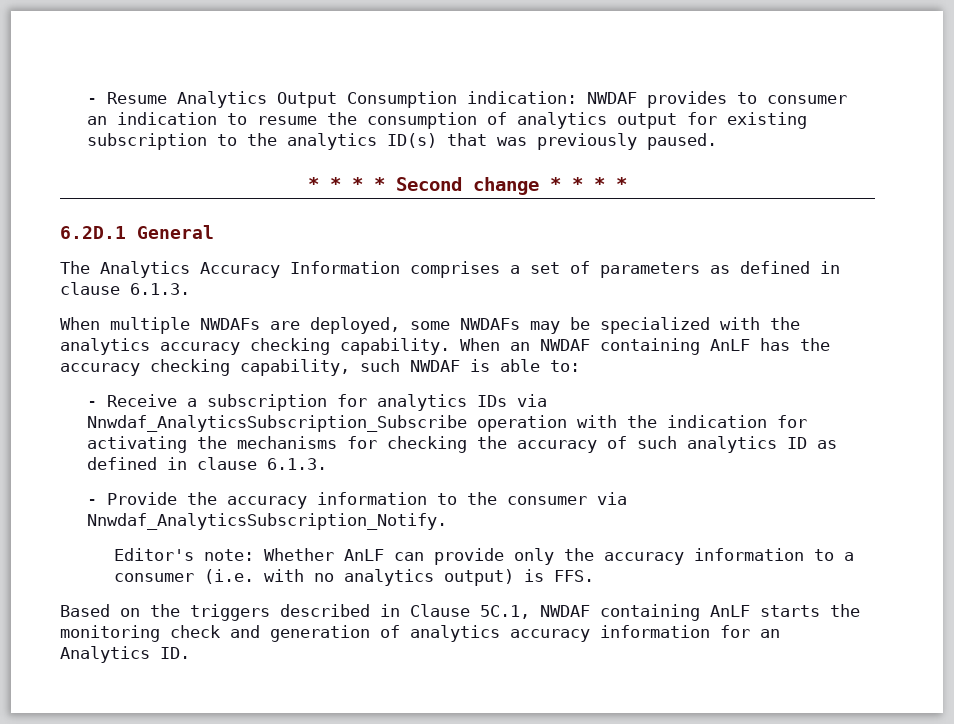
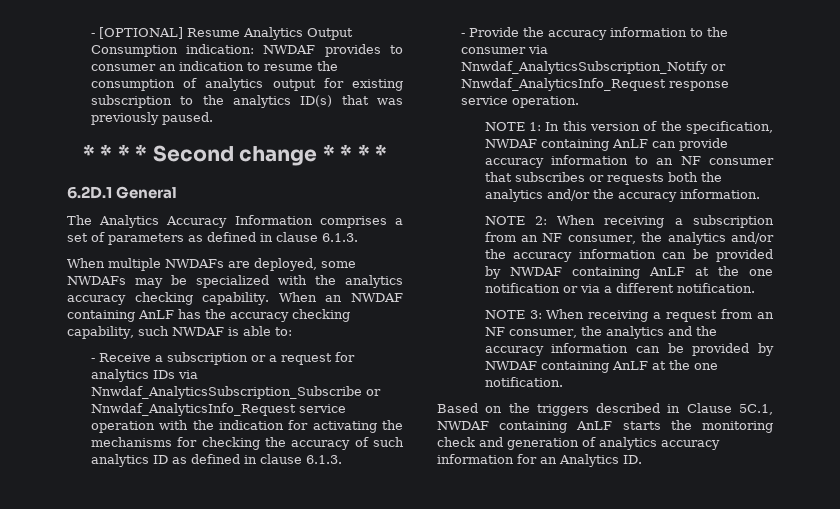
[86,98,97,104] - -> [90,27,183,39] - [OPTIONAL]
(327, 402) none -> [250,353,332,365] or a request
(467, 423) none -> [365,389,381,396] [90,403,346,416] or Nnwdaf_AnalyticsInfo_Request service
[86,513,447,530] [113,548,854,565] [113,569,594,586] Nnwdaf_AnalyticsSubscription_Notify. // Editor's note: Whether AnLF can provide only the accuracy information to a consumer (i.e. with no analytics output) is FFS. -> [460,61,726,74] [460,78,729,91] [460,96,579,108] [484,121,773,134] [484,138,728,151] [484,155,774,168] [484,172,722,185] [484,189,760,202] [484,215,774,228] [484,232,774,245] [484,249,773,262] [484,266,773,279] [484,283,755,293] [484,309,774,322] [484,326,717,339] [484,343,774,356] [484,360,718,373] [484,377,563,387] Nnwdaf_AnalyticsSubscription_Notify or Nnwdaf_AnalyticsInfo_Request response service operation. // NOTE 1: In this version of the specification, NWDAF containing AnLF can provide accuracy information to an NF consumer that subscribes or requests both the analytics and/or the accuracy information. // NOTE 2: When receiving a subscription from an NF consumer, the analytics and/or the accuracy information can be provided by NWDAF containing AnLF at the one notification or via a different notification. // NOTE 3: When receiving a request from an NF consumer, the analytics and the accuracy information can be provided by NWDAF containing AnLF at the one notification.

